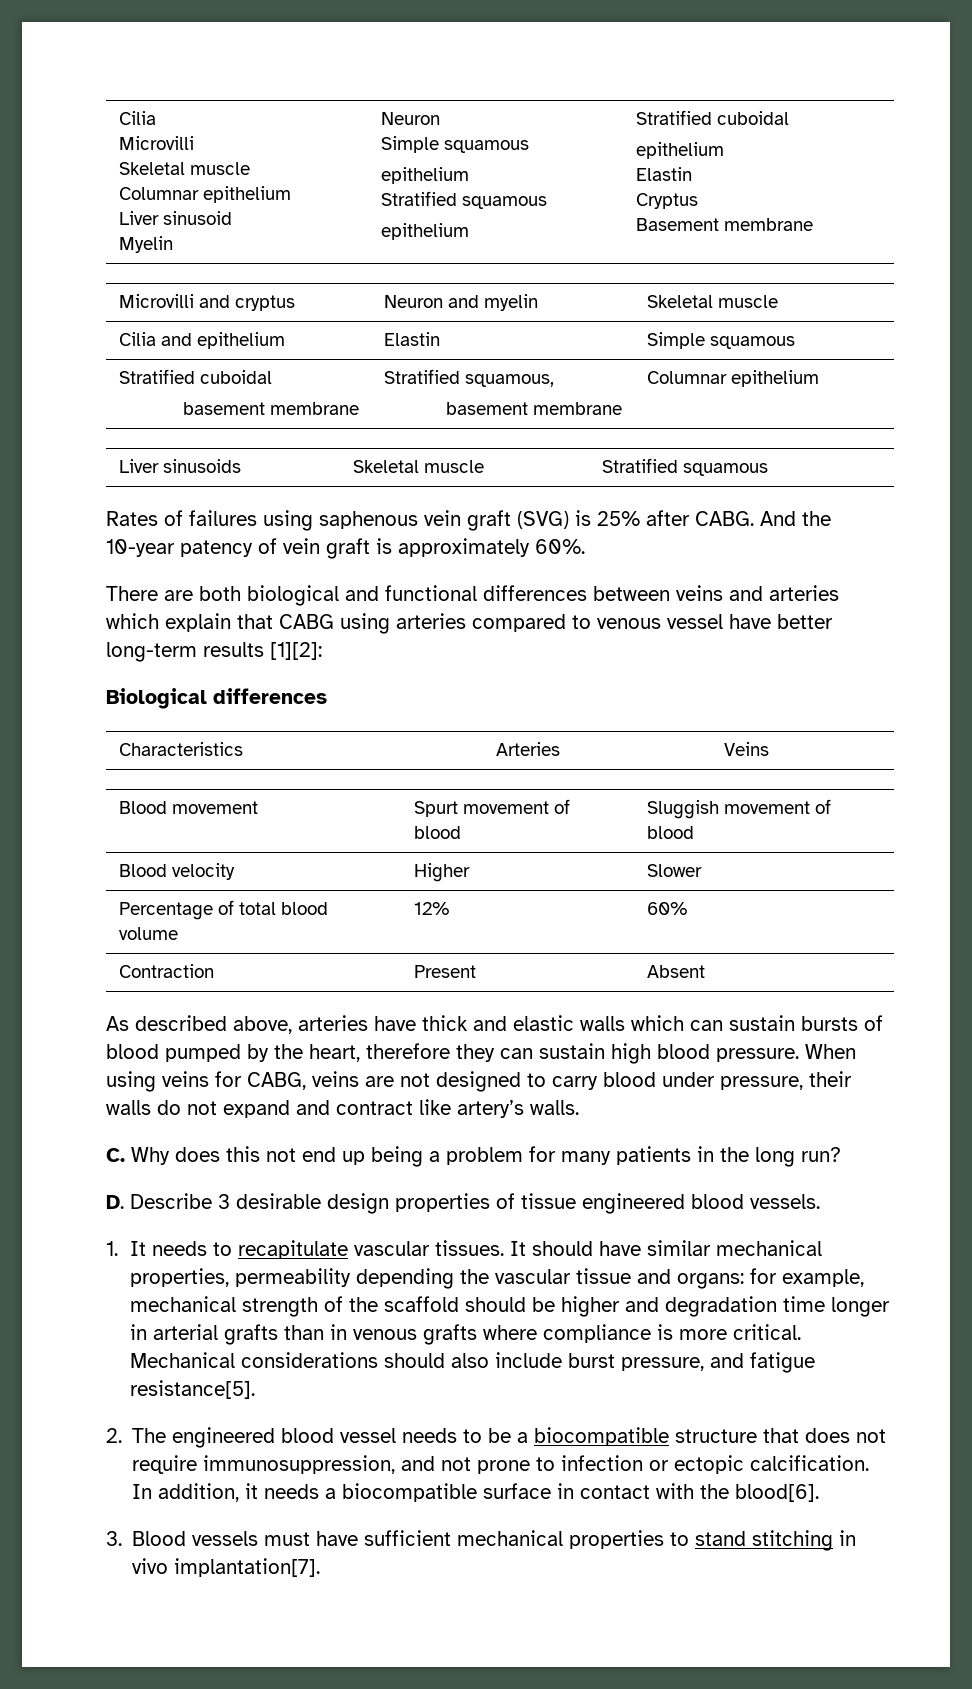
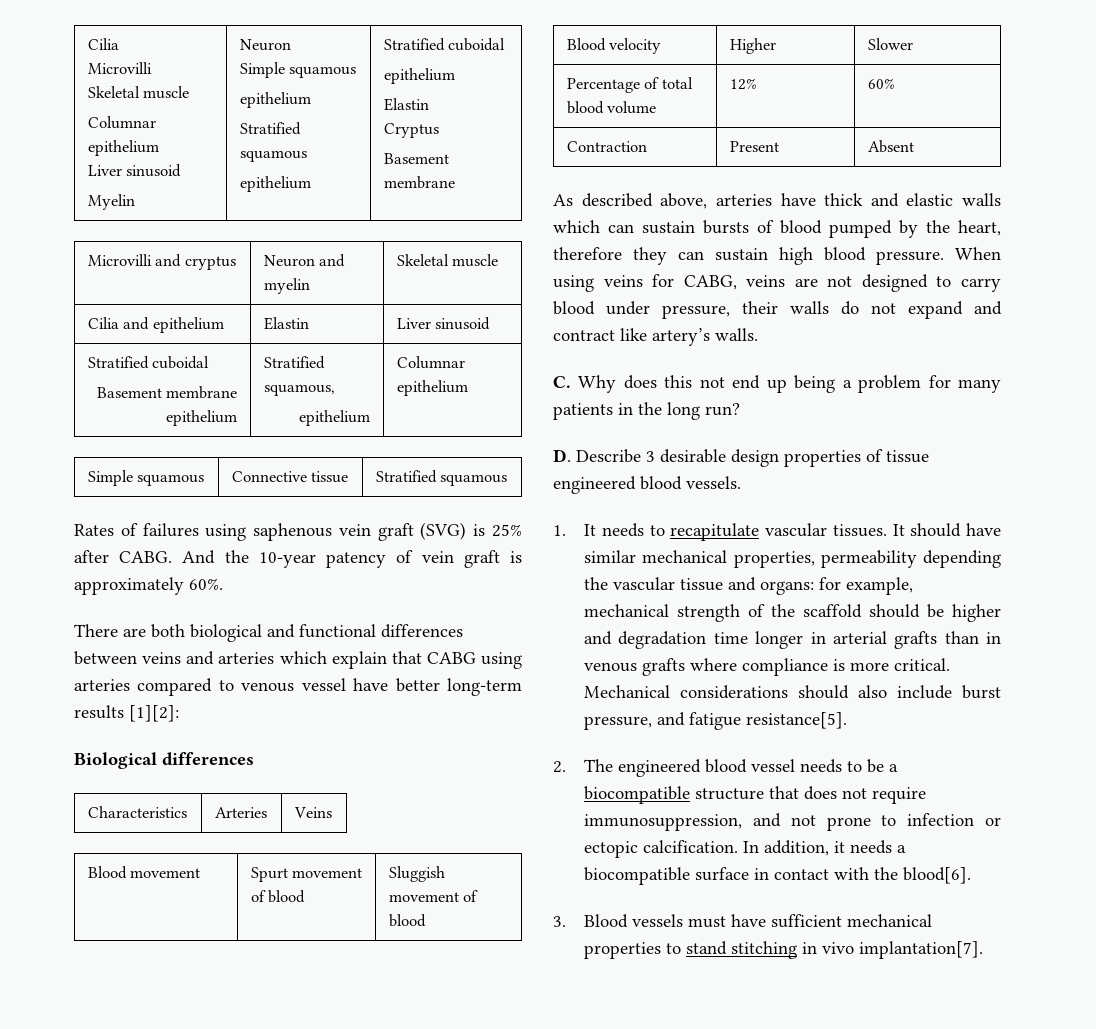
[647,332,796,349] [119,369,273,384] [182,402,359,415] Simple squamous // Stratified cuboidal // basement membrane -> [396,317,491,330] [87,356,210,369] [96,386,238,399] [166,410,238,426] Liver sinusoid // Stratified cuboidal // Basement membrane epithelium
[445,402,622,415] [647,370,820,387] [119,459,242,473] [353,460,485,473] basement membrane | Columnar epithelium // Liver sinusoids | Skeletal muscle -> [299,410,371,426] [396,356,465,369] [396,380,468,396] [87,470,205,486] [231,471,349,483] epithelium | Columnar epithelium // Simple squamous | Connective tissue

